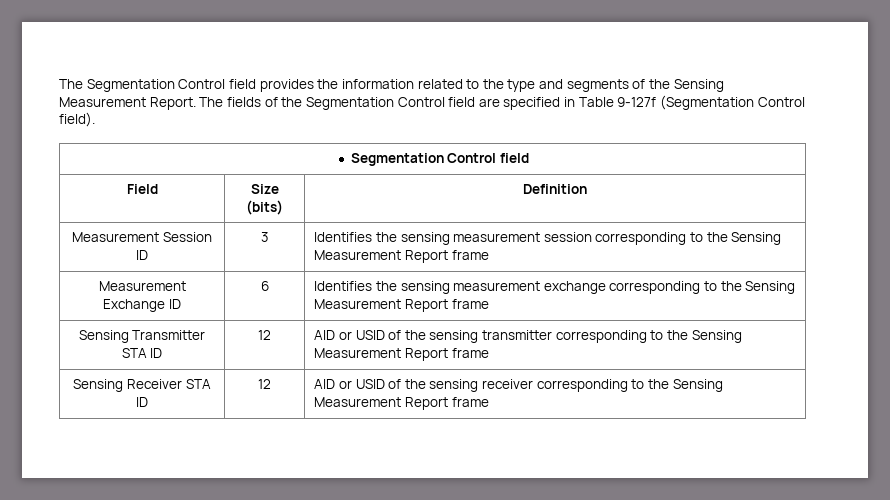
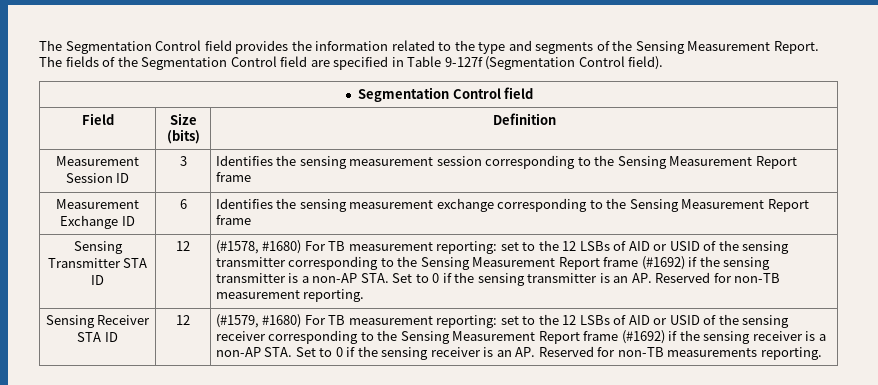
(271, 335) none -> [215,240,627,254] (#1578, #1680) For TB measurement reporting: set to the 12 LSBs of
(489, 353) none -> [641,256,771,270] [215,272,781,286] [215,289,365,302] (#1692) if the sensing transmitter is a non-AP STA. Set to 0 if the sensing transmitter is an AP. Reserved for non-TB measurement reporting.
(271, 384) none -> [215,314,627,328] (#1579, #1680) For TB measurement reporting: set to the 12 LSBs of
(489, 402) none -> [621,330,826,344] [215,346,822,360] (#1692) if the sensing receiver is a non-AP STA. Set to 0 if the sensing receiver is an AP. Reserved for non-TB measurements reporting.

